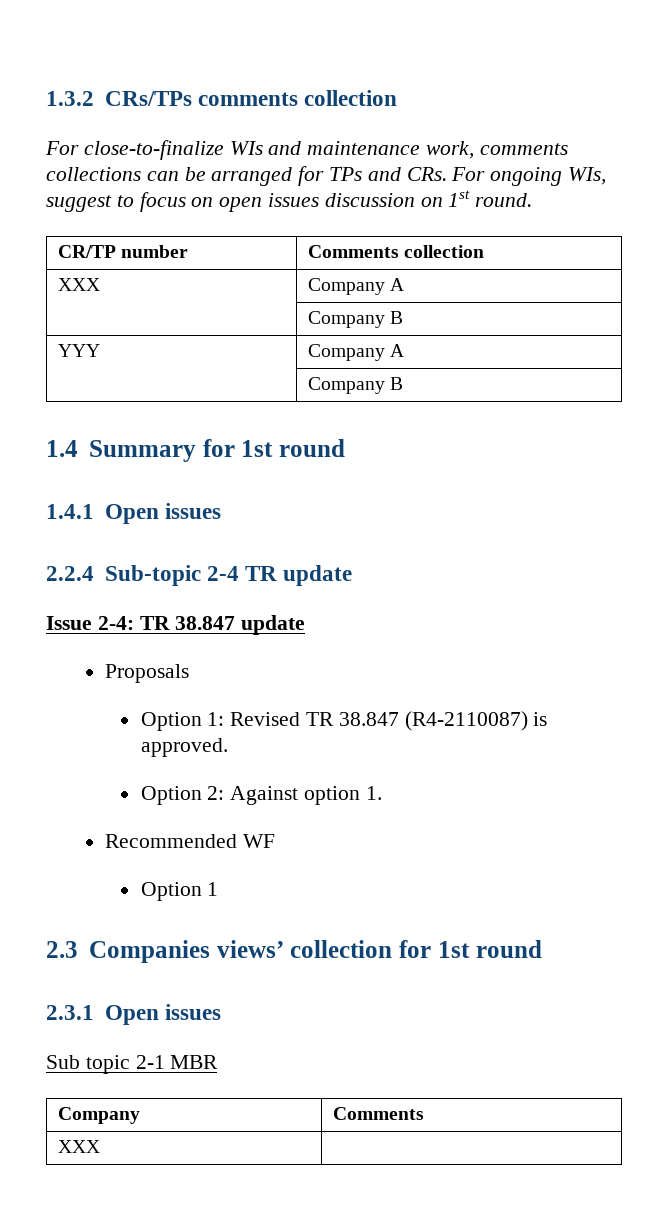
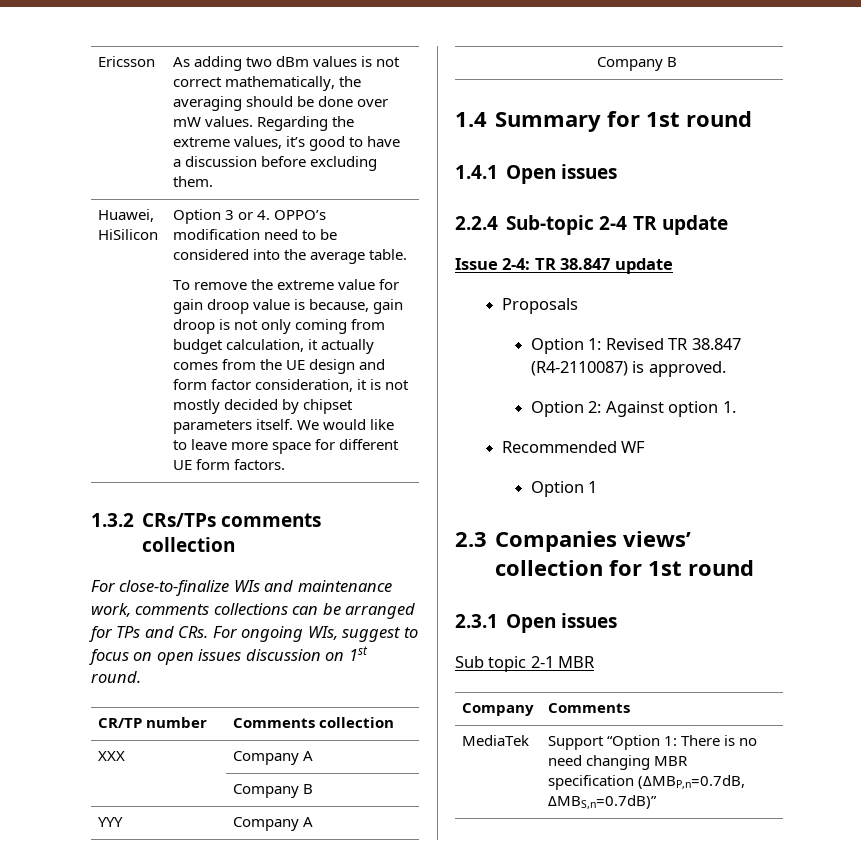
(46, 98) none -> [97,56,155,67] [172,56,401,71] [172,76,362,91] [172,96,389,111] [172,116,355,131] [172,136,401,151] [172,156,378,171] [172,176,213,187] [97,209,154,222] [97,229,158,240] [172,209,327,224] [172,229,338,240] [172,249,408,264] [172,279,400,290] [172,299,404,314] [172,319,386,334] [172,339,375,354] [172,359,386,374] [172,379,410,392] [172,399,354,414] [172,419,395,434] [172,439,400,454] [172,459,286,470] Ericsson | As adding two dBm values is not correct mathematically, the averaging should be done over mW values. Regarding the extreme values, it’s good to have a discussion before excluding them. // Huawei, HiSilicon | Option 3 or 4. OPPO’s modification need to be considered into the average table. // To remove the extreme value for gain droop value is because, gain droop is not only coming from budget calculation, it actually comes from the UE design and form factor consideration, it is not mostly decided by chipset parameters itself. We would like to leave more space for different UE form factors. //
[57,1140,100,1153] XXX | -> [461,735,529,746] [547,735,758,750] [547,755,689,770] [547,775,746,790] [547,795,657,809] MediaTek | Support “Option 1: There is no need changing MBR specification (ΔMBP,n=0.7dB, ΔMBS,n=0.7dB)”

